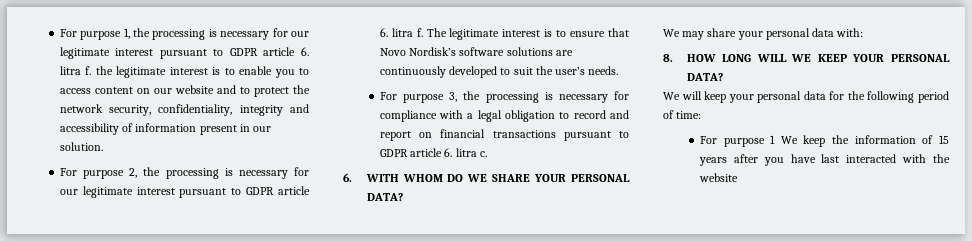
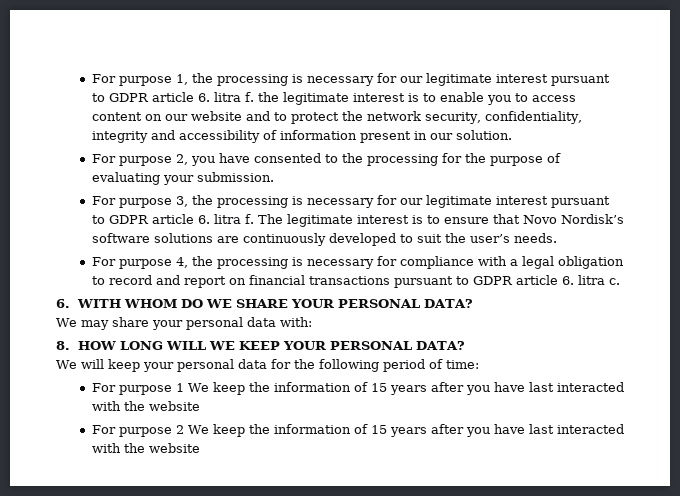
(138, 173) none -> [190,153,561,166] [91,172,274,185] [91,196,188,208] you have consented to the processing for the purpose of evaluating your submission. // For purpose 3,
[449,92,458,102] 3, -> [175,257,188,268] 4,
(738, 177) none -> [91,424,624,437] [91,443,200,453] // For purpose 2 We keep the information of 15 years after you have last interacted with the website

